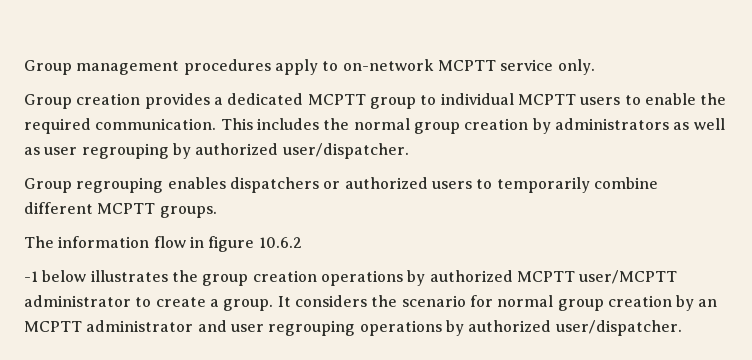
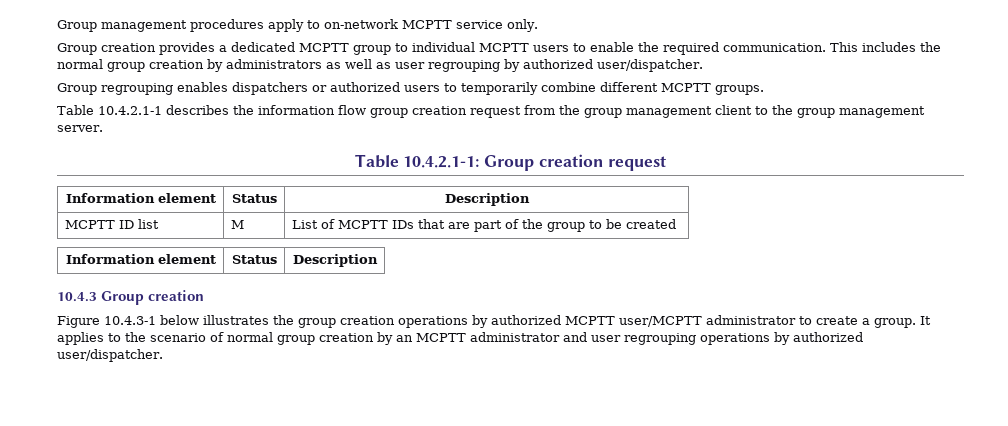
[24,236,302,252] [24,271,38,282] The information flow in figure 10.6.2 // -1 -> [57,105,925,118] [57,125,103,132] [354,154,667,171] [65,193,216,203] [231,194,277,203] [444,193,530,206] [64,219,159,229] [230,220,244,229] [291,219,676,232] [65,254,216,264] [231,255,277,264] [292,254,378,267] [57,290,205,305] [57,316,156,328] Table 10.4.2.1-1 describes the information flow group creation request from the group management client to the group management server. // Table 10.4.2.1-1: Group creation request // Information element | Status | Description // MCPTT ID list | M | List of MCPTT IDs that are part of the group to be created // Information element | Status | Description // 10.4.3 Group creation // Figure 10.4.3-1
[294,295,367,307] considers -> [57,332,121,345] applies to
[469,295,493,307] for -> [210,332,224,342] of

